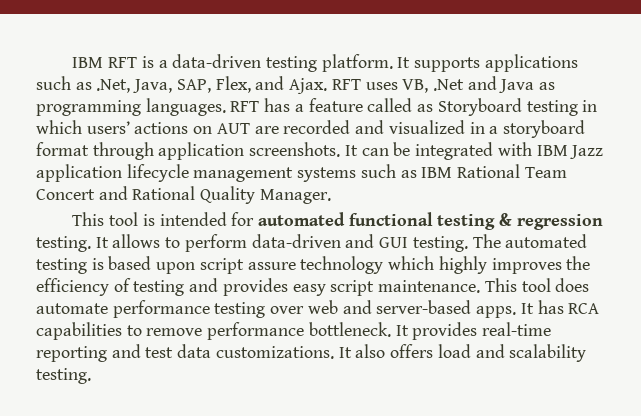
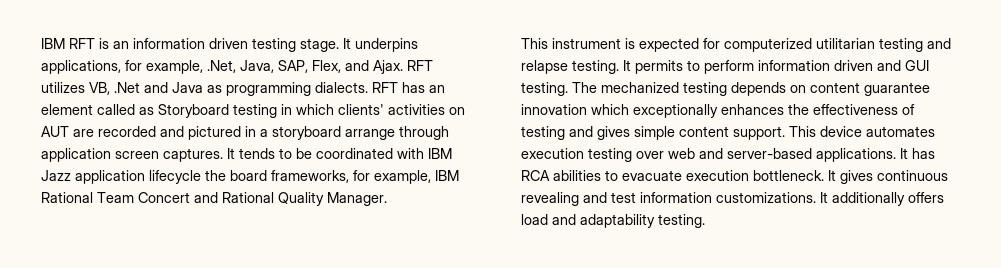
[158,54,578,72] [36,76,92,90] a data-driven testing platform. It supports applications such as -> [113,38,418,52] [41,60,203,74] an information driven testing stage. It underpins applications, for example,
[365,82,398,90] uses -> [41,82,85,93] utilizes
[145,98,226,116] languages. -> [315,82,368,93] dialects.
[294,98,363,112] a feature -> [429,85,445,93] [41,104,93,115] an element
[86,121,189,134] users’ actions -> [338,104,445,115] clients' activities
[388,120,465,134] visualized -> [188,126,241,140] pictured
[36,142,89,156] format -> [345,129,395,140] arrange
[249,142,494,160] screenshots. It can be integrated -> [115,148,393,162] screen captures. It tends to be coordinated
[193,164,417,182] management systems such as -> [205,170,431,184] the board frameworks, for example,
[109,212,603,230] tool is intended for automated functional testing & regression -> [552,38,951,52] [521,60,568,74] instrument is expected for computerized utilitarian testing and relapse
[112,234,161,248] allows -> [635,60,683,74] permits
[251,234,341,248] data-driven -> [758,60,873,71] information driven
[505,234,588,248] [36,256,591,274] [36,278,590,296] [36,300,210,318] automated testing is based upon script assure technology which highly improves the efficiency of testing and provides easy script maintenance. This tool does automate performance -> [601,82,930,96] [521,104,915,118] [521,126,935,140] [521,148,584,159] mechanized testing depends on content guarantee innovation which exceptionally enhances the effectiveness of testing and gives simple content support. This device automates execution
[476,306,517,318] apps. -> [816,148,896,162] applications.
[36,322,552,340] [36,346,107,362] capabilities to remove performance bottleneck. It provides real-time reporting -> [553,170,948,184] [521,192,579,206] abilities to evacuate execution bottleneck. It gives continuous revealing
[177,344,212,358] data -> [640,192,712,203] information
[355,344,386,358] also -> [832,192,905,206] additionally
[509,344,587,362] scalability -> [580,214,655,228] adaptability

